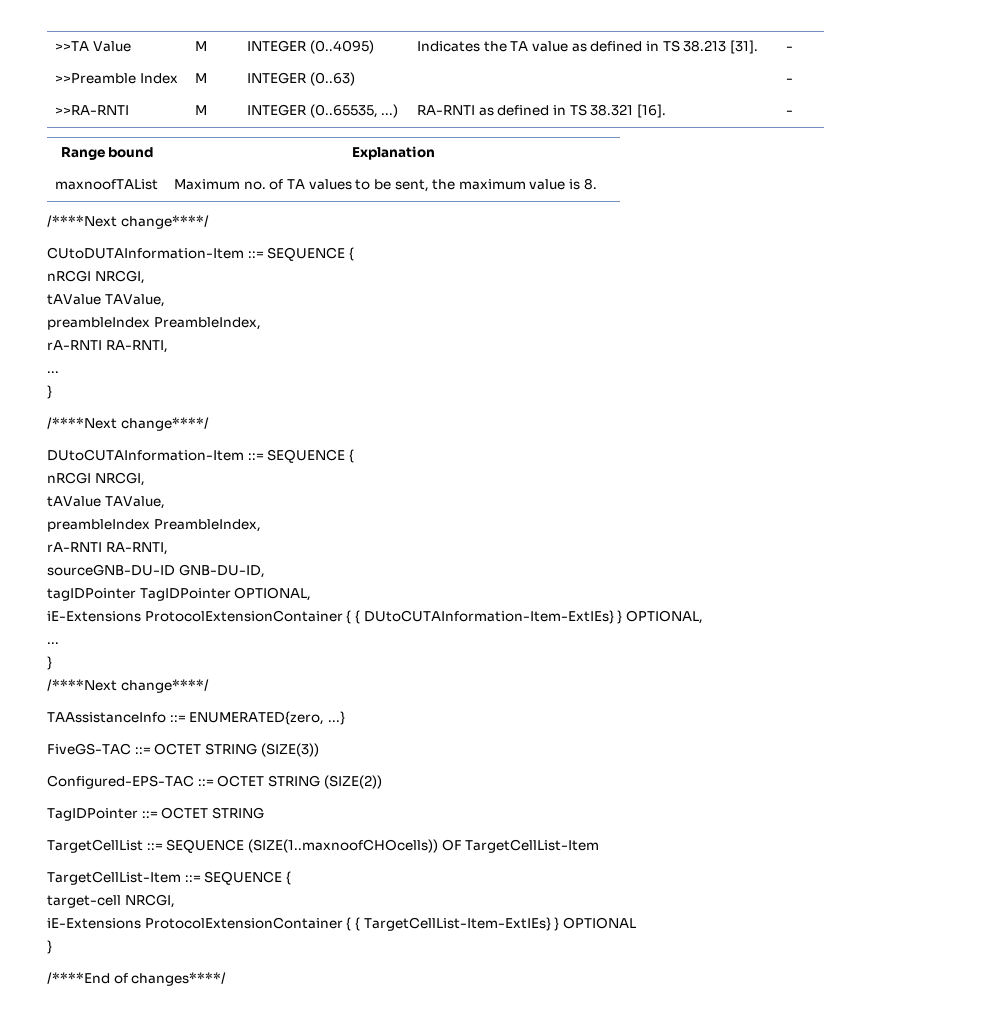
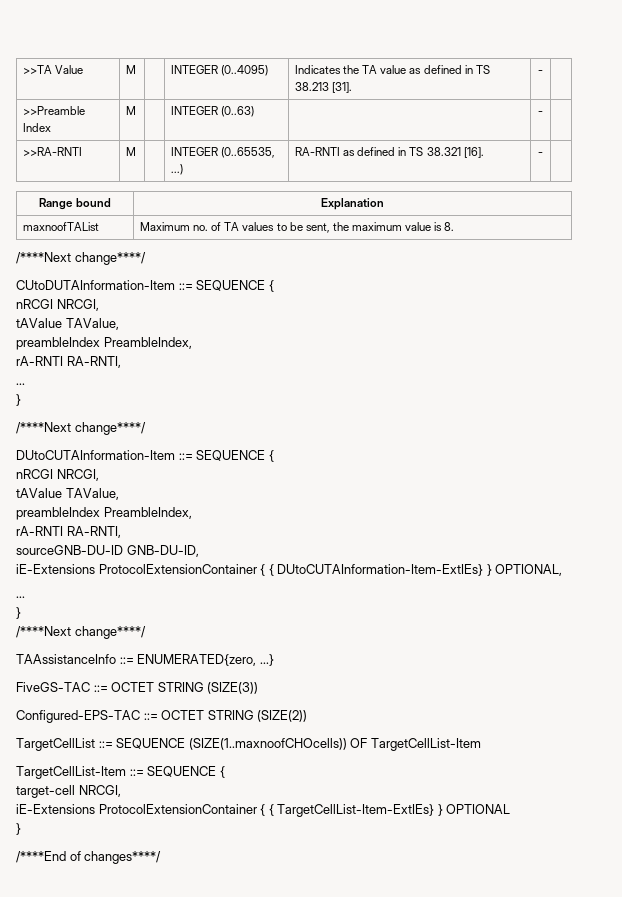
[47,587,312,601] // tagIDPointer TagIDPointer OPTIONAL, -> (199, 551) none
[47,807,264,821] // TagIDPointer ::= OCTET STRING -> (308, 716) none

